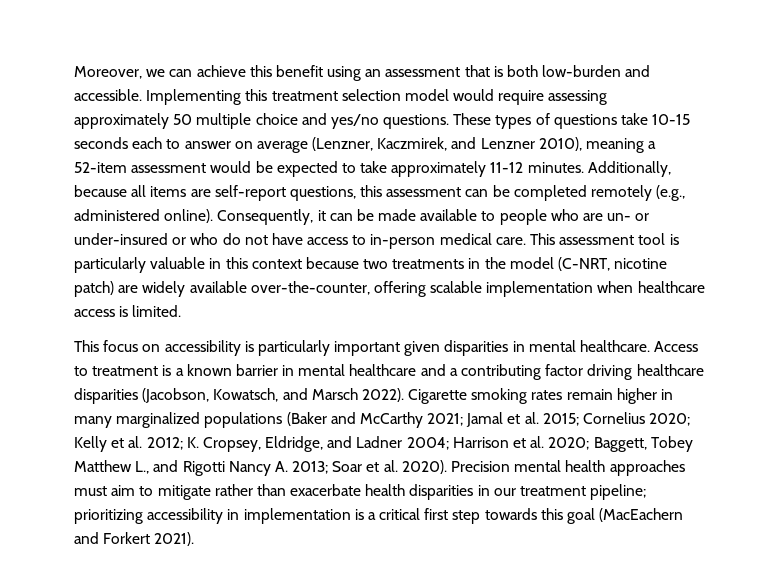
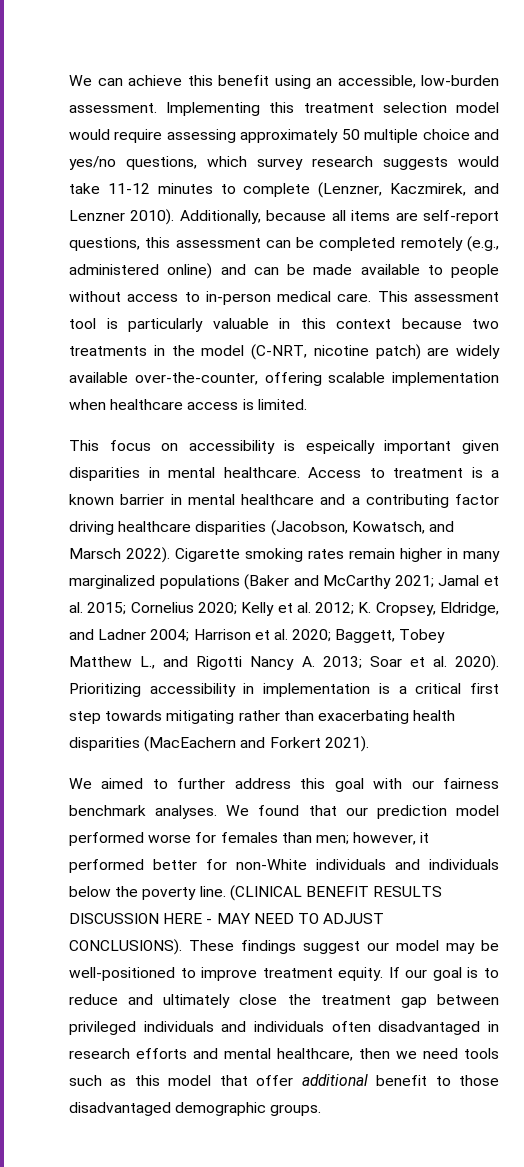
[74,66,166,79] Moreover, we -> [69,75,92,86] We
[385,65,651,77] [74,89,142,101] assessment that is both low-burden and accessible. -> [337,75,499,88] [69,103,157,113] accessible, low-burden assessment.
[383,113,691,129] [74,137,657,153] [74,161,584,177] questions. These types of questions take 10-15 seconds each to answer on average (Lenzner, Kaczmirek, and Lenzner 2010), meaning a 52-item assessment would be expected to take approximately 11-12 minutes. -> [126,156,499,170] [69,182,499,198] [69,209,175,225] questions, which survey research suggests would take 11-12 minutes to complete (Lenzner, Kaczmirek, and Lenzner 2010).
[164,209,326,225] online). Consequently, it -> [167,263,246,279] online) and
[550,209,650,221] [74,233,303,245] who are un- or under-insured or who do not have -> [69,291,121,302] without
[257,340,330,356] particularly -> [305,440,375,454] espeically
[451,460,685,476] [74,484,647,500] [74,509,143,524] Precision mental health approaches must aim to mitigate rather than exacerbate health disparities in our treatment pipeline; prioritizing -> [69,683,141,697] Prioritizing
[540,508,684,524] [74,532,195,546] this goal (MacEachern and Forkert 2021). -> [166,710,456,724] [69,736,369,752] [69,778,500,792] [69,805,500,819] [69,832,430,846] [69,859,499,873] [69,885,443,901] [69,913,385,924] [69,939,499,955] [69,967,499,981] [69,994,499,1008] [69,1021,499,1035] [69,1048,499,1061] [69,1074,500,1086] [69,1102,322,1116] mitigating rather than exacerbating health disparities (MacEachern and Forkert 2021). // We aimed to further address this goal with our fairness benchmark analyses. We found that our prediction model performed worse for females than men; however, it performed better for non-White individuals and individuals below the poverty line. (CLINICAL BENEFIT RESULTS DISCUSSION HERE - MAY NEED TO ADJUST CONCLUSIONS). These findings suggest our model may be well-positioned to improve treatment equity. If our goal is to reduce and ultimately close the treatment gap between privileged individuals and individuals often disadvantaged in research efforts and mental healthcare, then we need tools such as this model that offer additional benefit to those disadvantaged demographic groups.

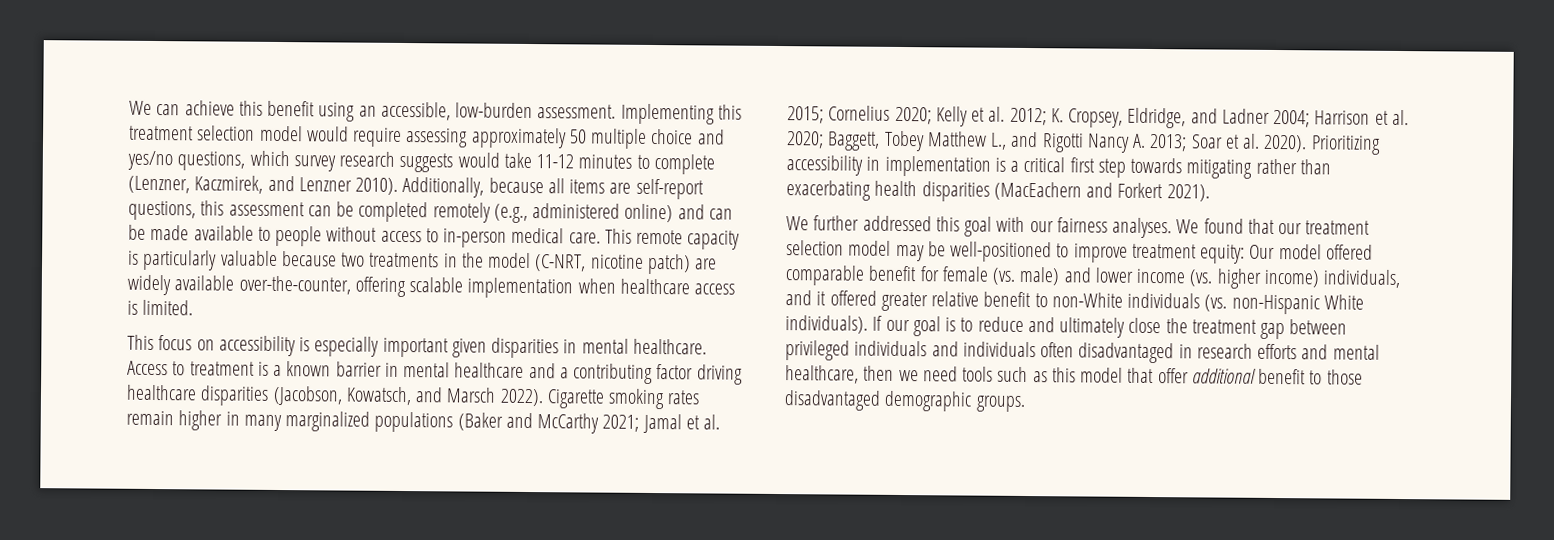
[413,292,499,302] [69,318,96,329] assessment tool -> [636,229,741,250] remote capacity
[279,318,391,329] in this context -> (278, 258) none
[305,440,375,454] espeically -> [314,336,380,357] especially
[101,778,291,789] aimed to further address -> [813,215,932,232] further addressed
[69,805,146,816] benchmark -> (1108, 225) none
[376,805,500,819] [69,832,430,846] [69,859,499,873] [69,885,443,901] [69,913,385,924] [69,939,389,955] prediction model performed worse for females than men; however, it performed better for non-White individuals and individuals below the poverty line. (CLINICAL BENEFIT RESULTS DISCUSSION HERE - MAY NEED TO ADJUST CONCLUSIONS). These findings suggest our -> [1305,220,1371,235] [786,240,844,256] treatment selection
[338,967,384,981] equity. -> [1200,244,1373,264] [785,265,1402,289] [785,290,1364,315] [785,315,868,334] equity: Our model offered comparable benefit for female (vs. male) and lower income (vs. higher income) individuals, and it offered greater relative benefit to non-White individuals (vs. non-Hispanic White individuals).

